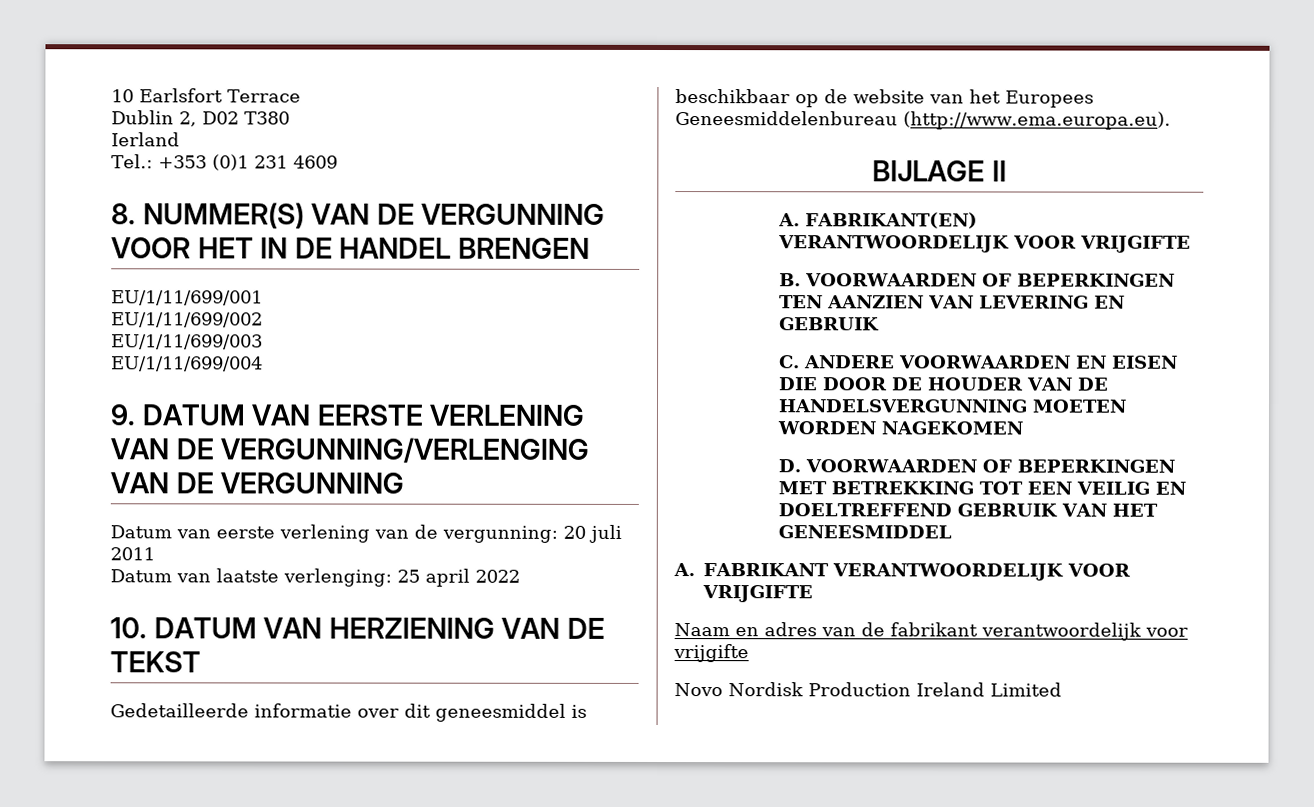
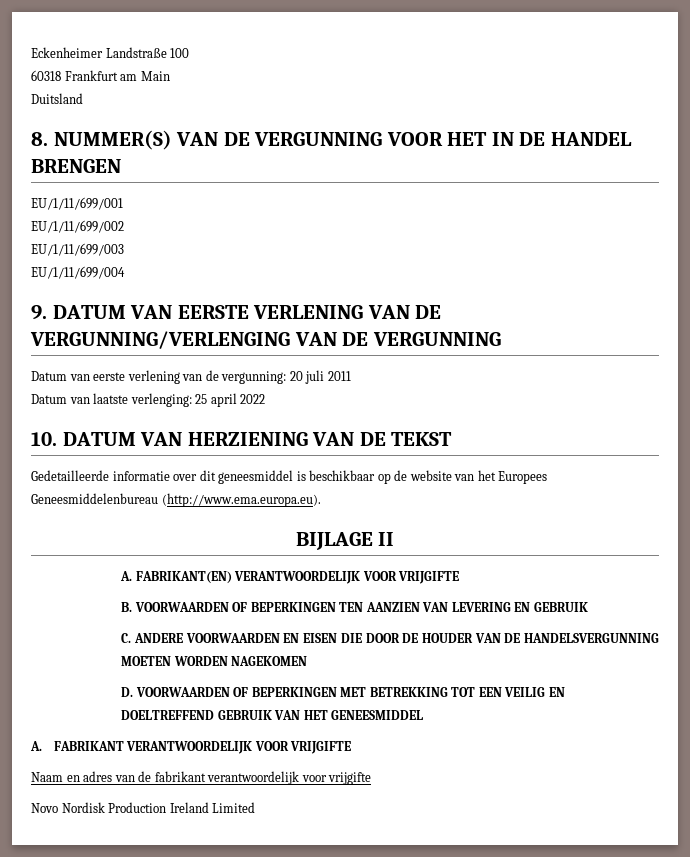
[111,88,301,103] [111,110,290,127] [111,132,180,147] [111,154,338,171] 10 Earlsfort Terrace // Dublin 2, D02 T380 // Ierland // Tel.: +353 (0)1 231 4609 -> [31,47,190,58] [31,70,170,81] [31,93,83,104] Eckenheimer Landstraße 100 // 60318 Frankfurt am Main // Duitsland

